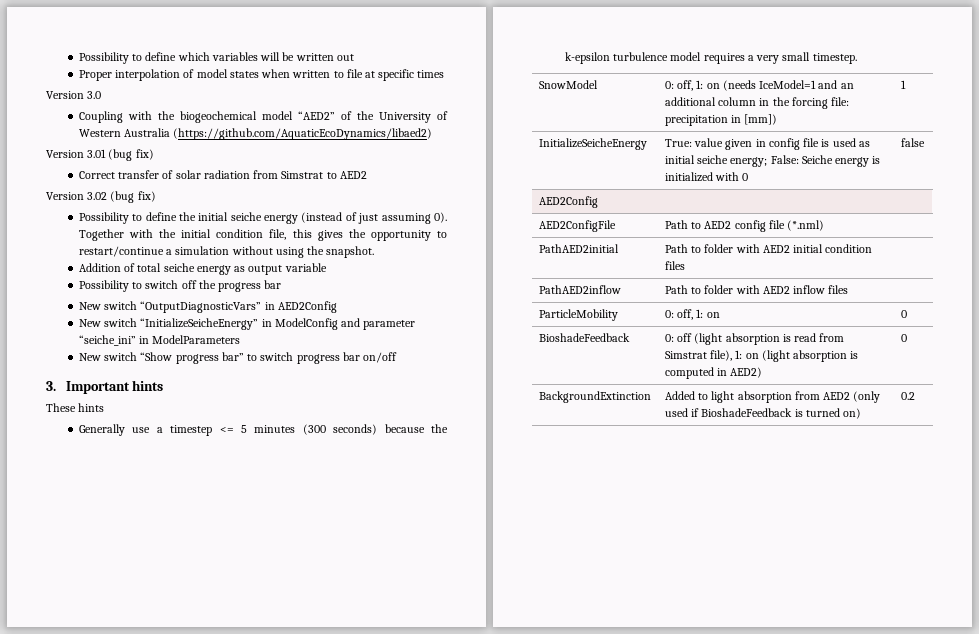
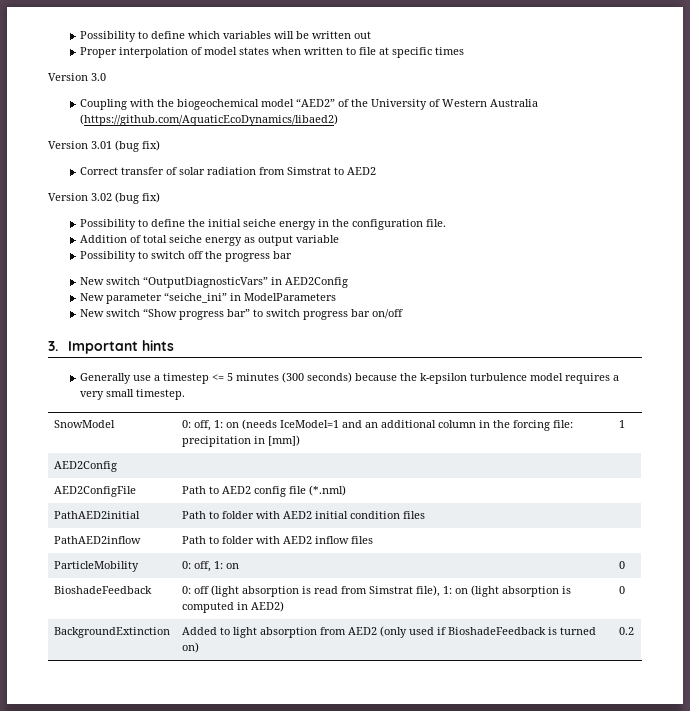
[301,212,447,224] [78,229,447,241] [78,246,375,258] (instead of just assuming 0). Together with the initial condition file, this gives the opportunity to restart/continue a simulation without using the snapshot. -> [317,219,446,230] in the configuration file.
[104,318,361,330] switch “InitializeSeicheEnergy” in ModelConfig and -> (104, 297) none
[46,403,105,412] // These hints -> (174, 345) none
[538,138,647,150] [664,138,870,150] [664,155,881,167] [664,172,749,182] [900,138,925,147] // InitializeSeicheEnergy | True: value given in config file is used as initial seiche energy; False: Seiche energy is initialized with 0 | false -> (625, 424) none

